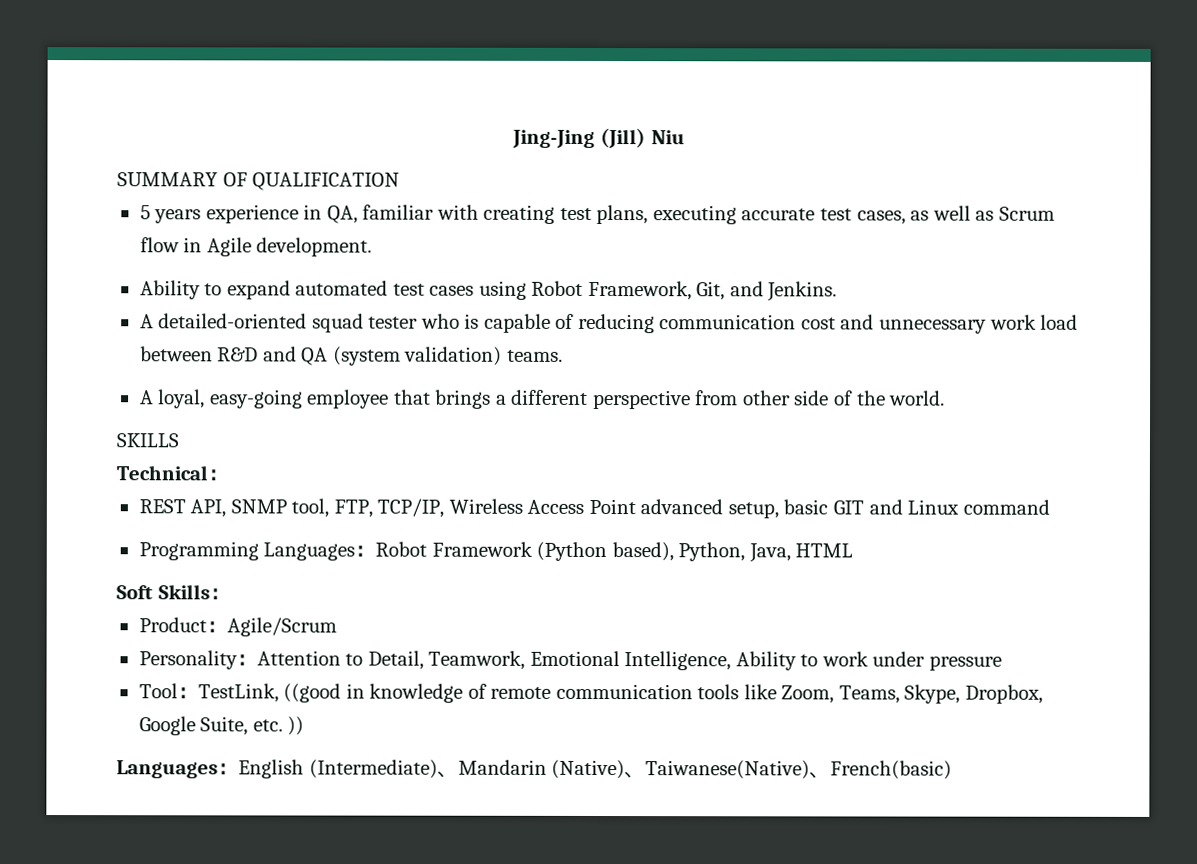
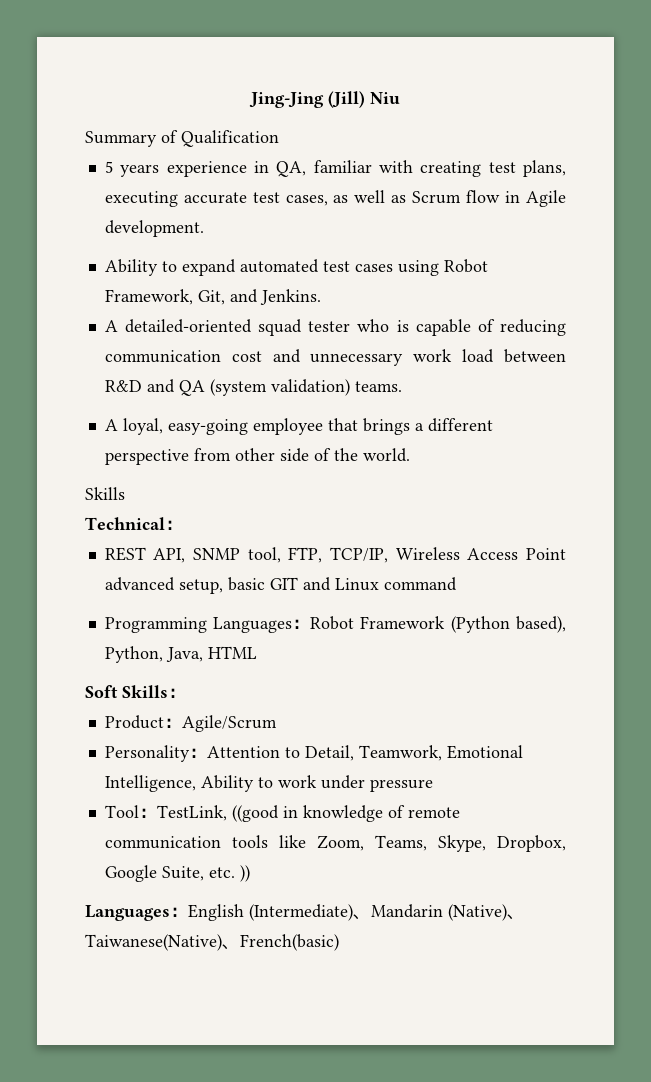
[117,172,401,191] SUMMARY OF QUALIFICATION -> [85,130,279,147] Summary of Qualification
[116,433,179,448] SKILLS -> [85,487,125,500] Skills

